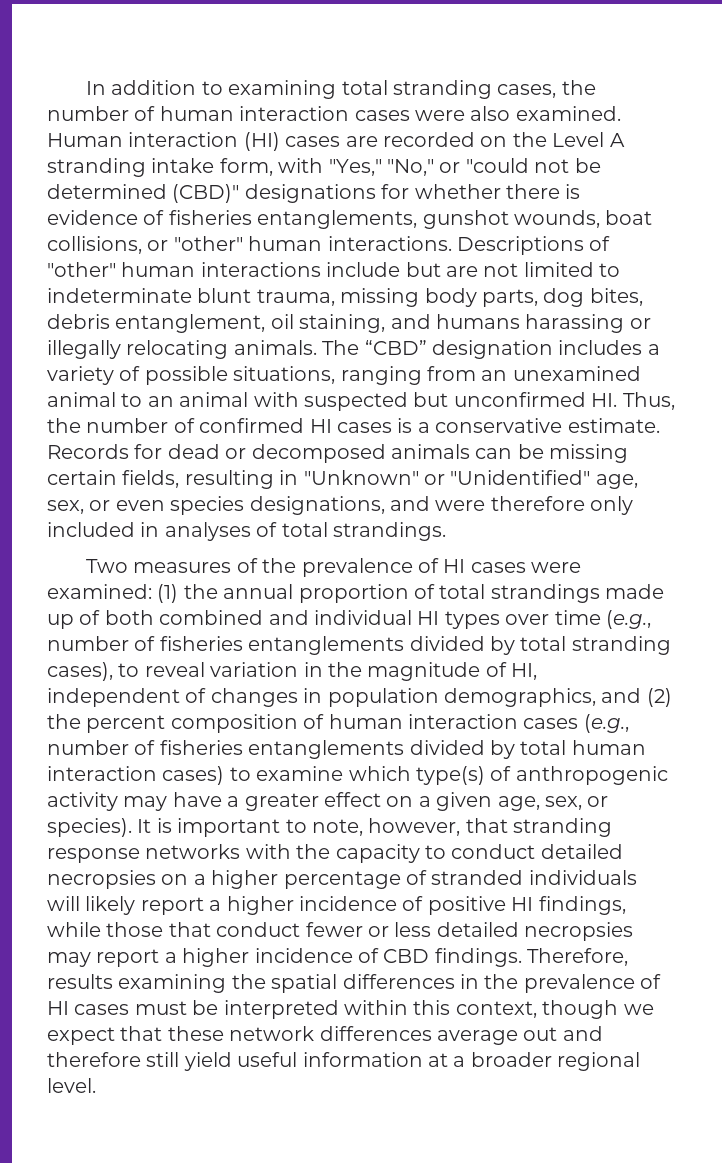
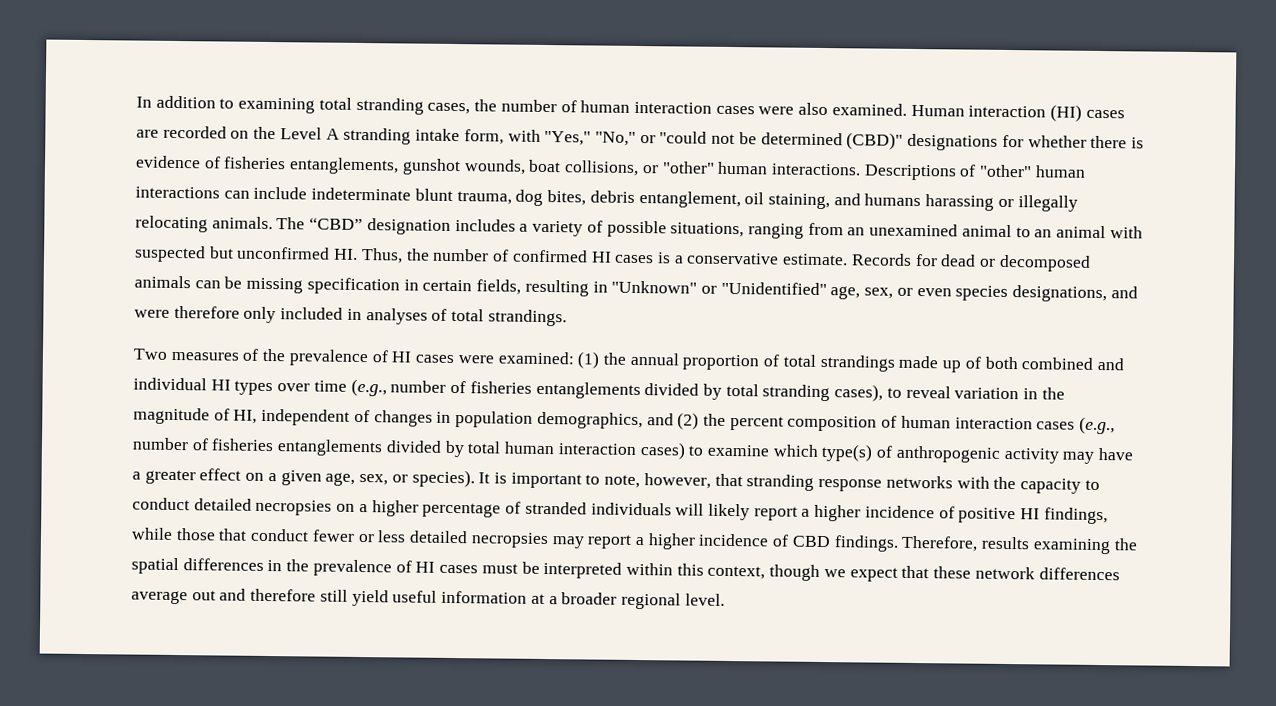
[326,262,621,277] [47,288,538,307] include but are not limited to indeterminate blunt trauma, missing body parts, -> [223,186,512,205] can include indeterminate blunt trauma,
(629, 453) none -> [306,277,419,295] specification in

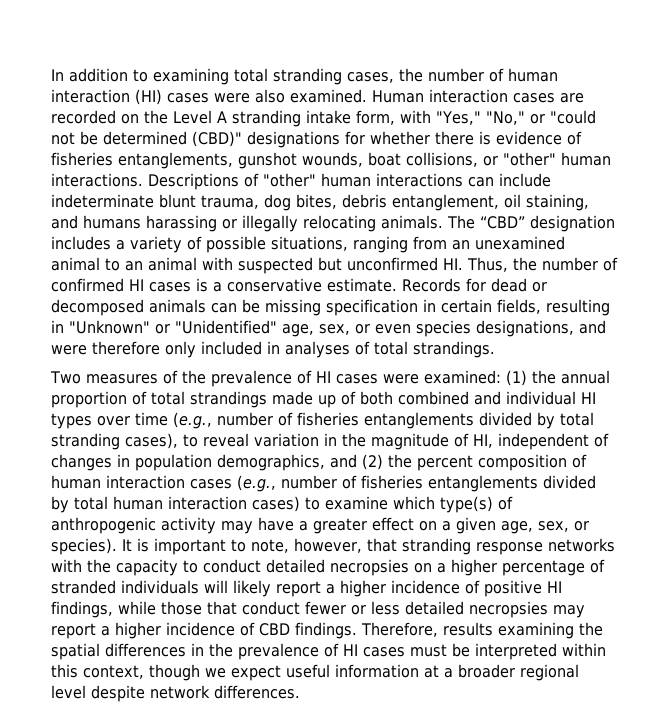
(712, 107) none -> [135,89,162,105] (HI)
[1050,104,1083,122] (HI) -> (508, 96) none
[901,565,1120,581] [131,588,389,607] that these network differences average out and therefore still yield -> (281, 673) none
[684,593,725,606] level. -> [51,685,300,702] level despite network differences.

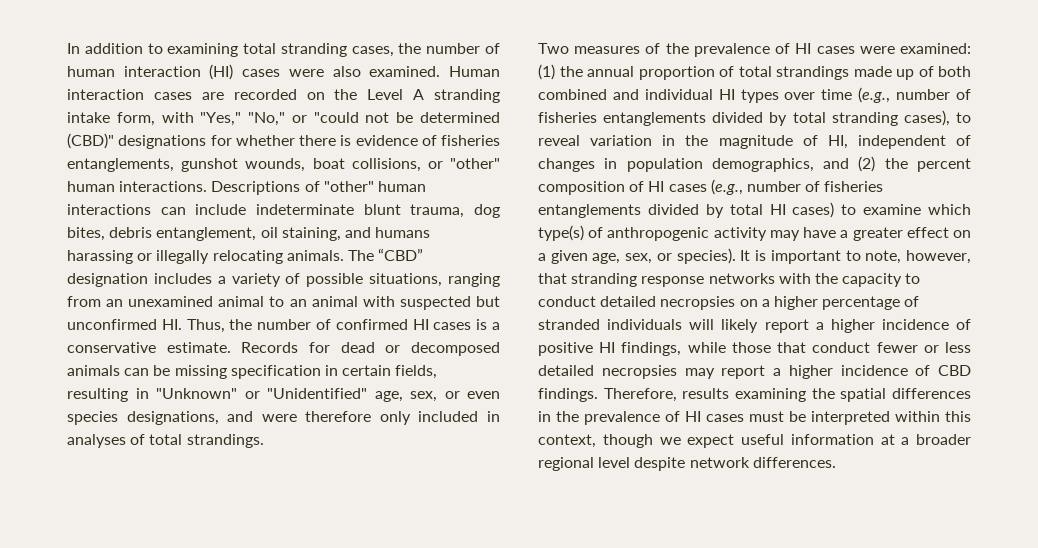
[51,475,185,489] human interaction -> [648,181,665,192] HI
[113,496,247,510] human interaction -> [769,204,786,215] HI

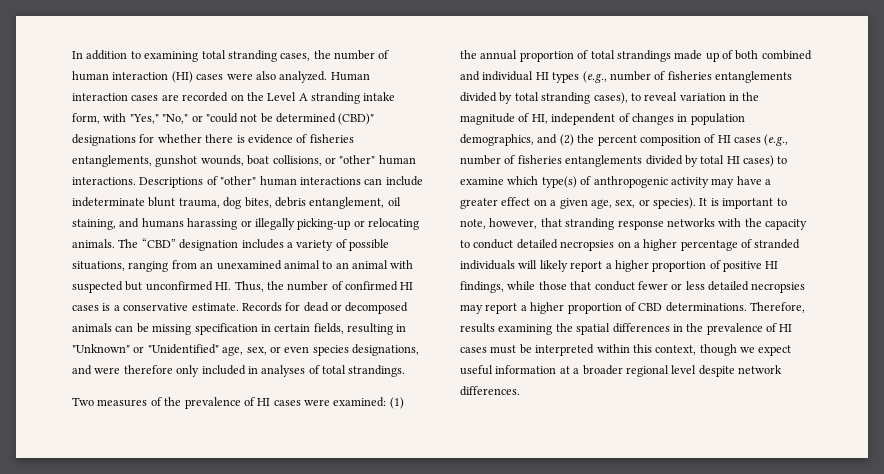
[369,66,441,77] examined. -> [279,71,328,83] analyzed.
(210, 257) none -> [297,218,365,230] picking-up or
[784,89,853,100] over time -> (580, 77) none
[881,319,949,330] incidence -> [652,261,707,272] proportion
[840,365,908,376] incidence -> [567,303,622,314] proportion
[538,388,598,402] findings. -> [665,302,747,312] determinations.

